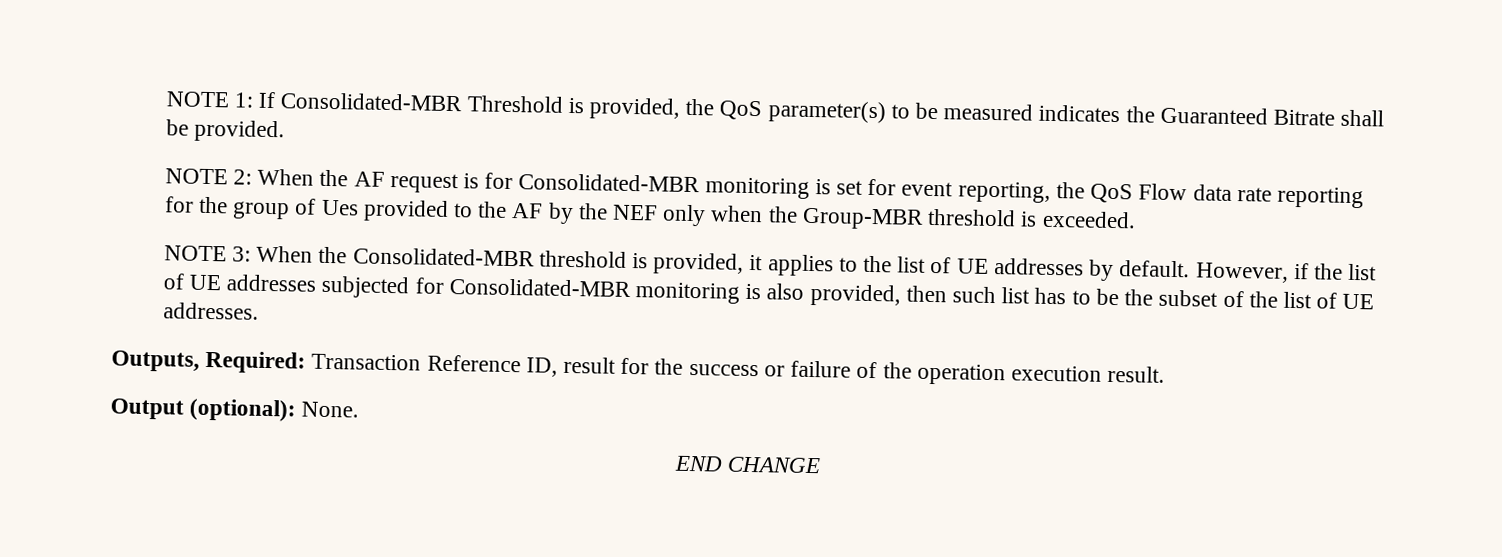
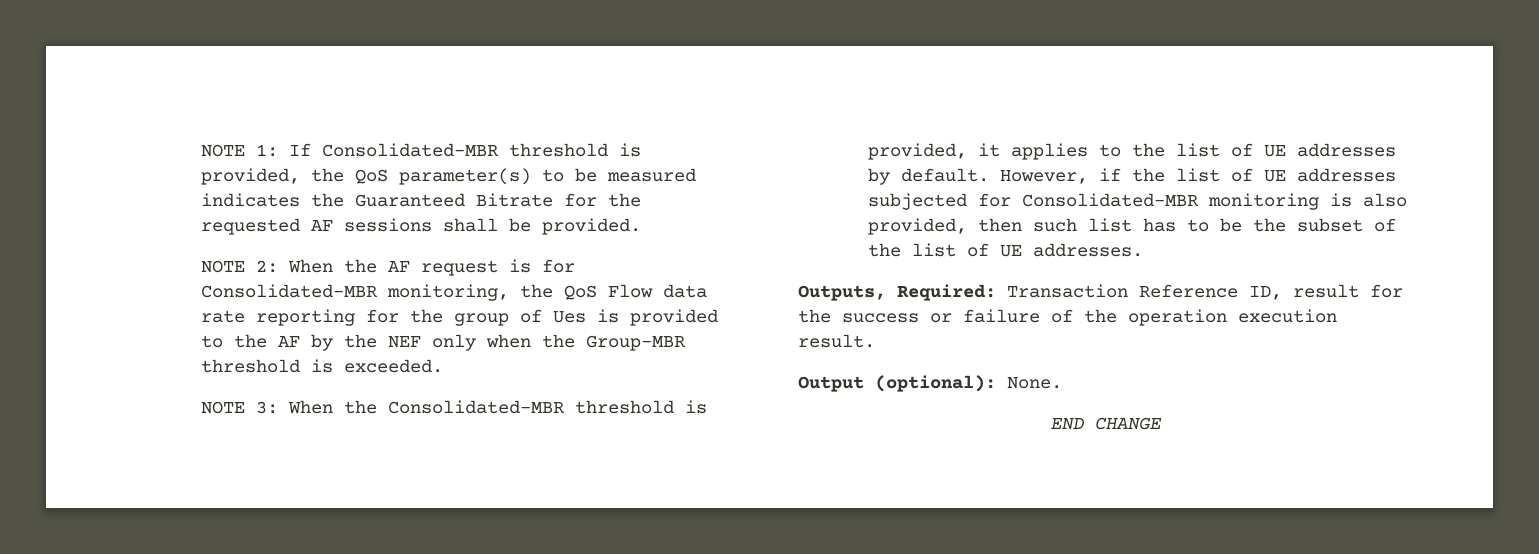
[466,95,563,113] Threshold -> [509,143,609,157] threshold
(1336, 117) none -> [564,193,642,207] [201,218,433,235] for the requested AF sessions
[704,177,1051,203] monitoring is set for event reporting, -> [387,284,510,301] monitoring,
(359, 207) none -> [597,309,620,323] is

